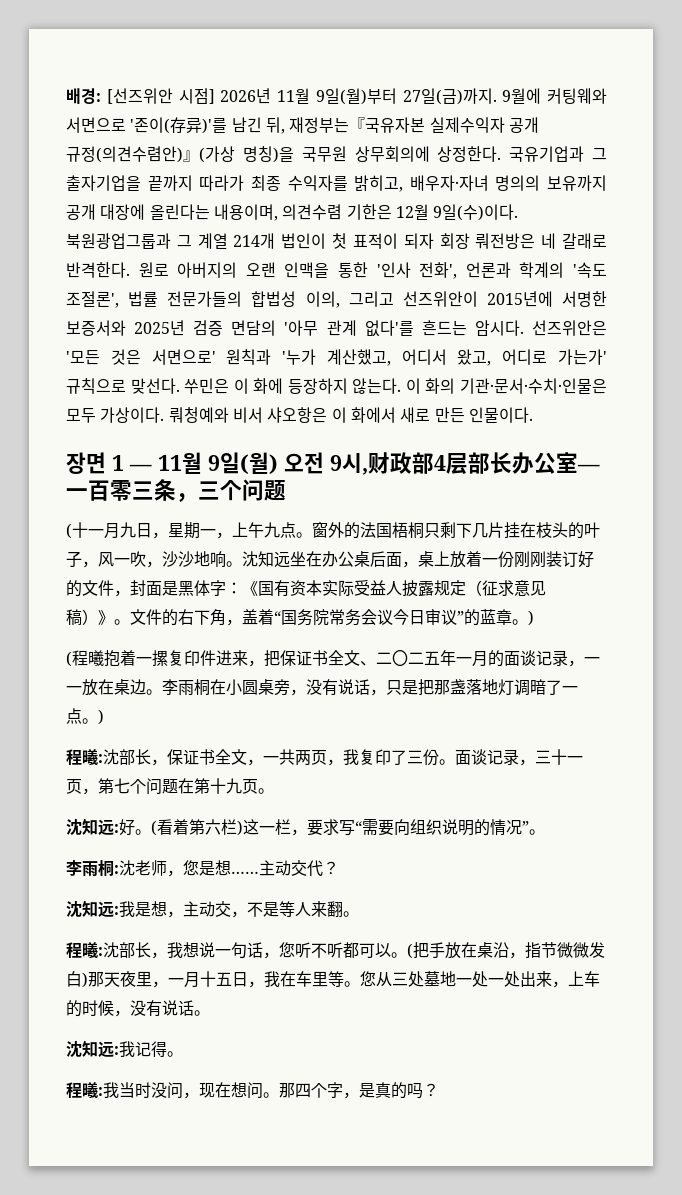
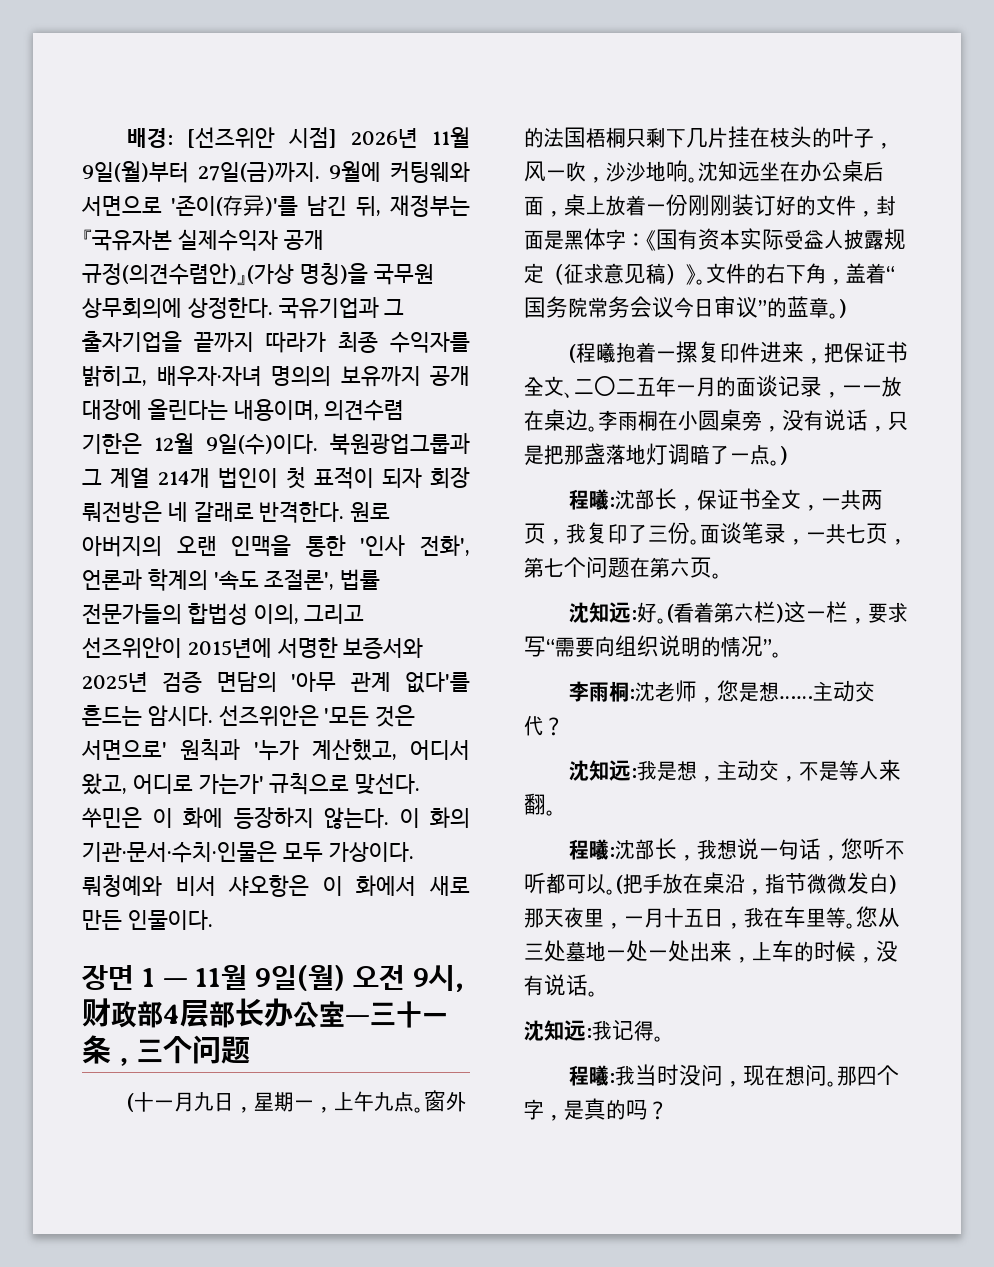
[66,480,154,501] 一百零三 -> [370,1001,448,1028] 三十一
[487,749,583,766] 记录，三十一 -> [742,522,866,545] 笔录，一共七
[210,778,242,794] 十九 -> [670,558,690,577] 六

